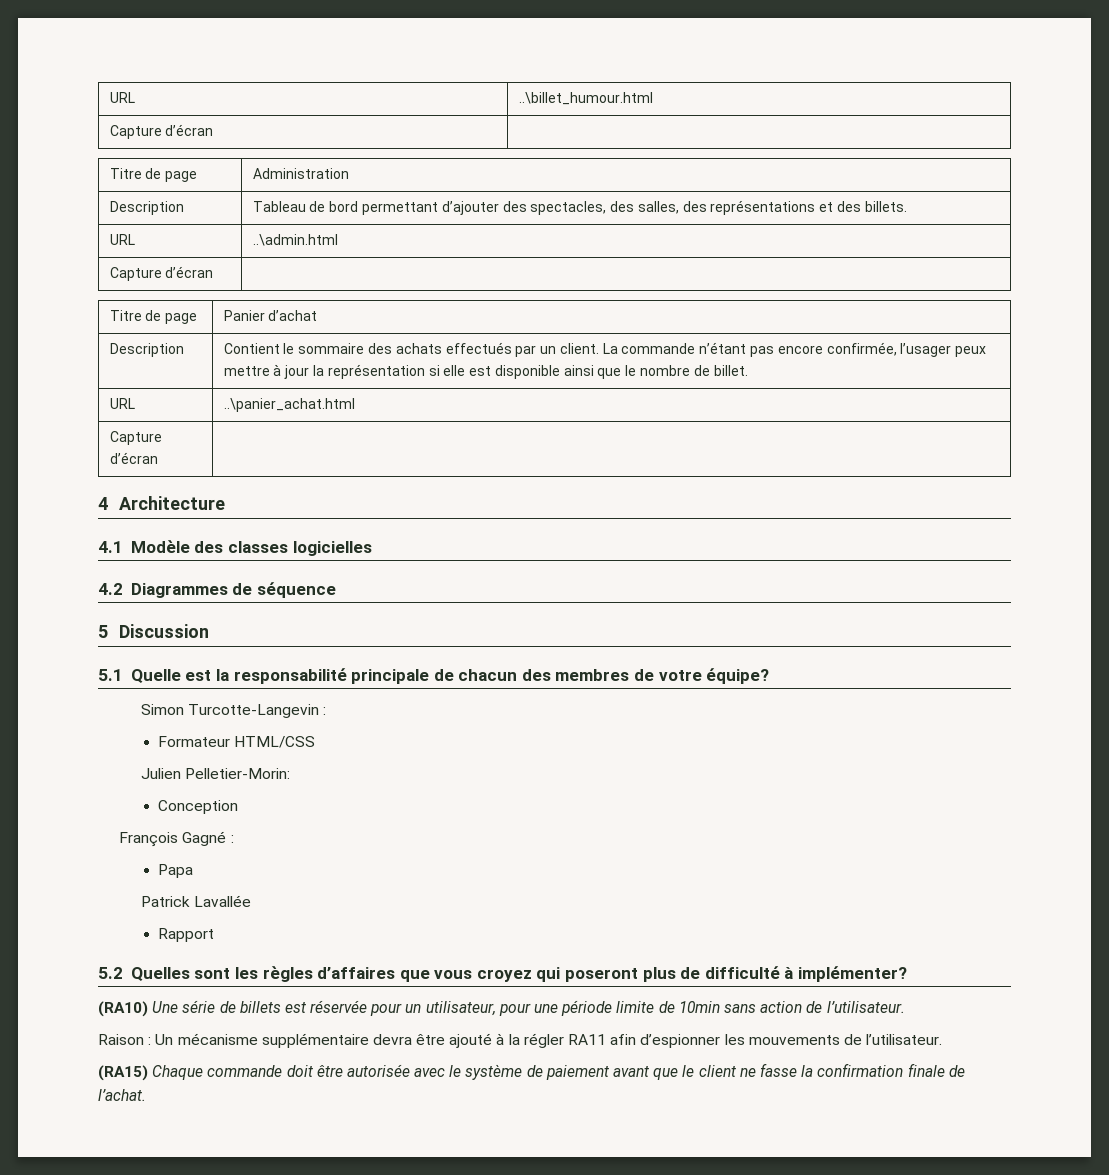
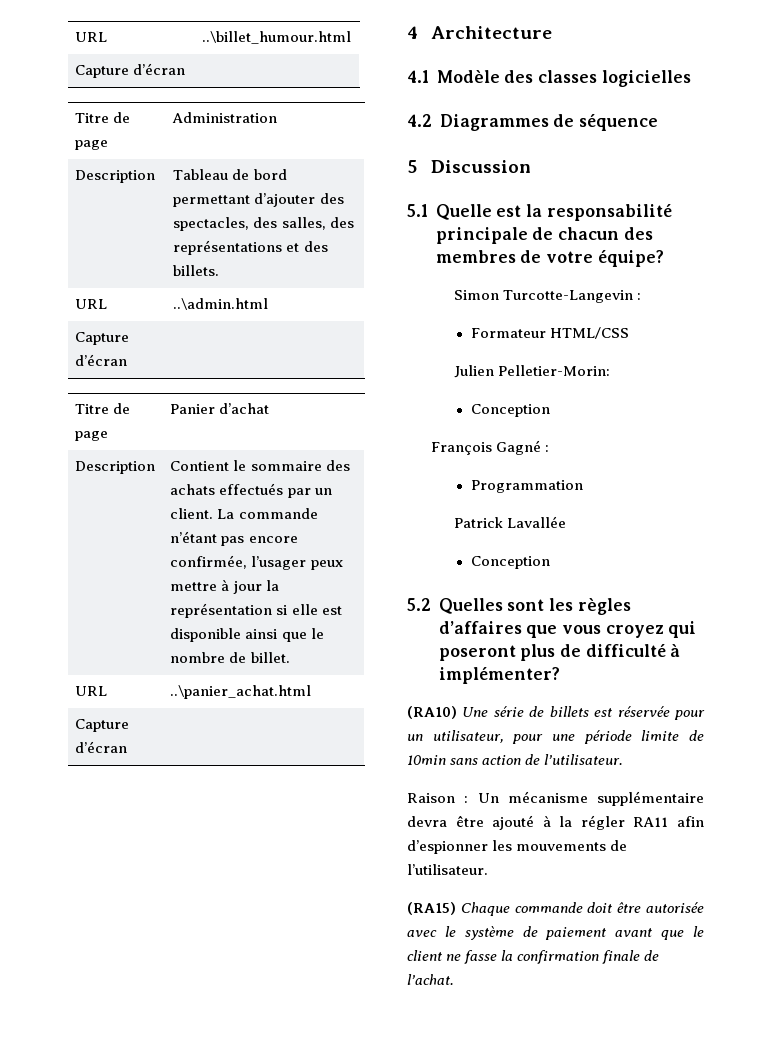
[157,864,193,878] Papa -> [470,480,583,493] Programmation
[157,928,214,942] Rapport -> [470,556,550,569] Conception

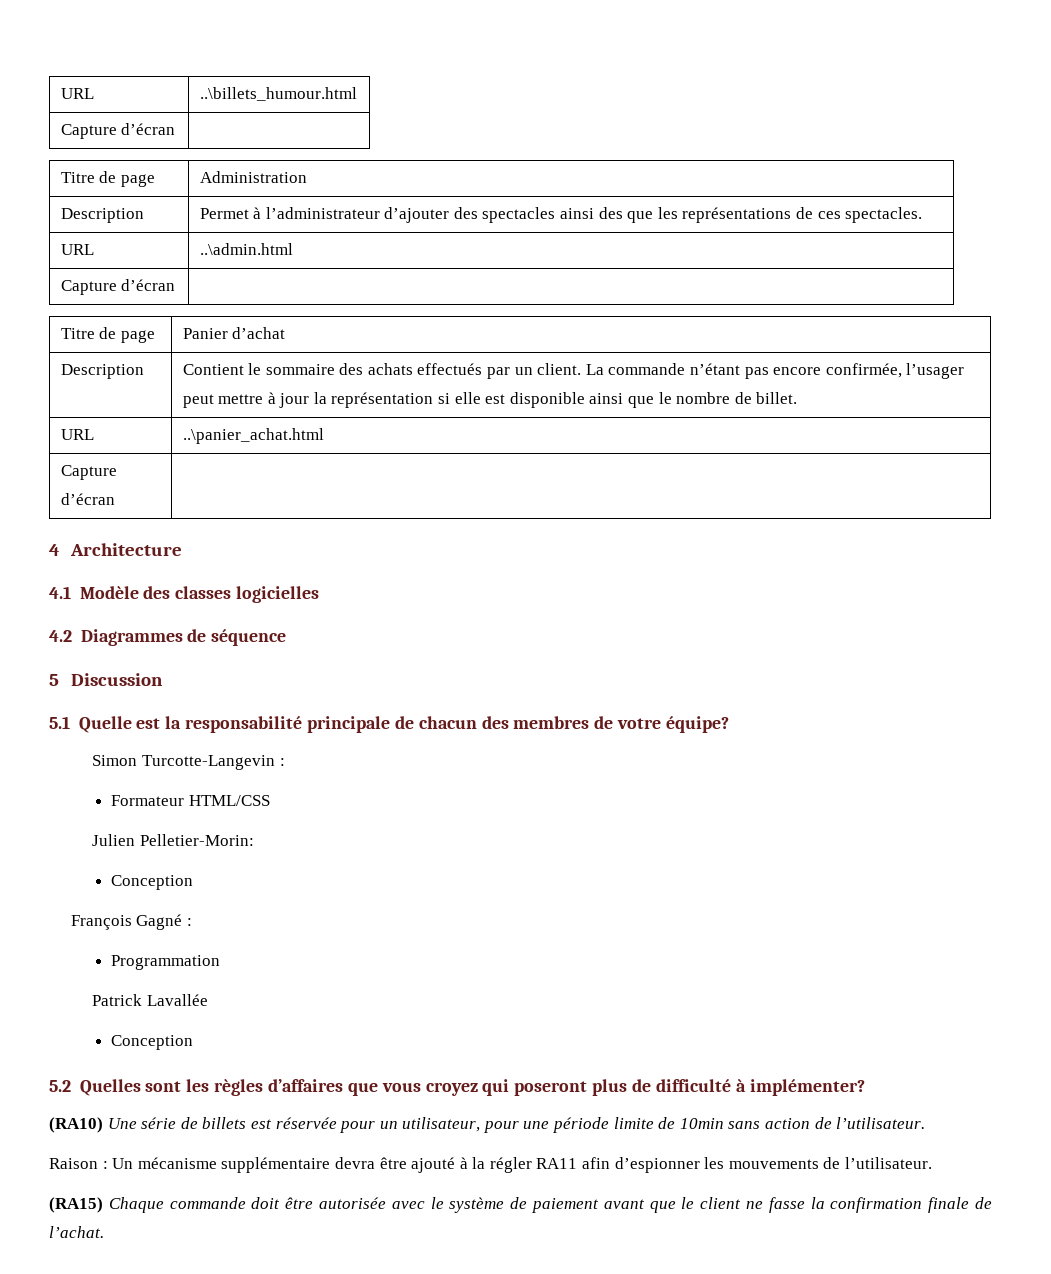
[75,32,108,42] [202,31,352,44] URL | ..\billet_humour.html -> [60,88,94,99] [199,87,357,101] URL | ..\billets_humour.html
[173,169,287,180] [173,193,344,207] [173,217,354,231] [173,240,328,255] [173,265,220,276] Tableau de bord permettant d’ajouter des spectacles, des salles, des représentations et des billets. -> [199,207,923,223] Permet à l’administrateur d’ajouter des spectacles ainsi des que les représentations de ces spectacles.
[310,560,343,570] peux -> [182,394,214,408] peut

